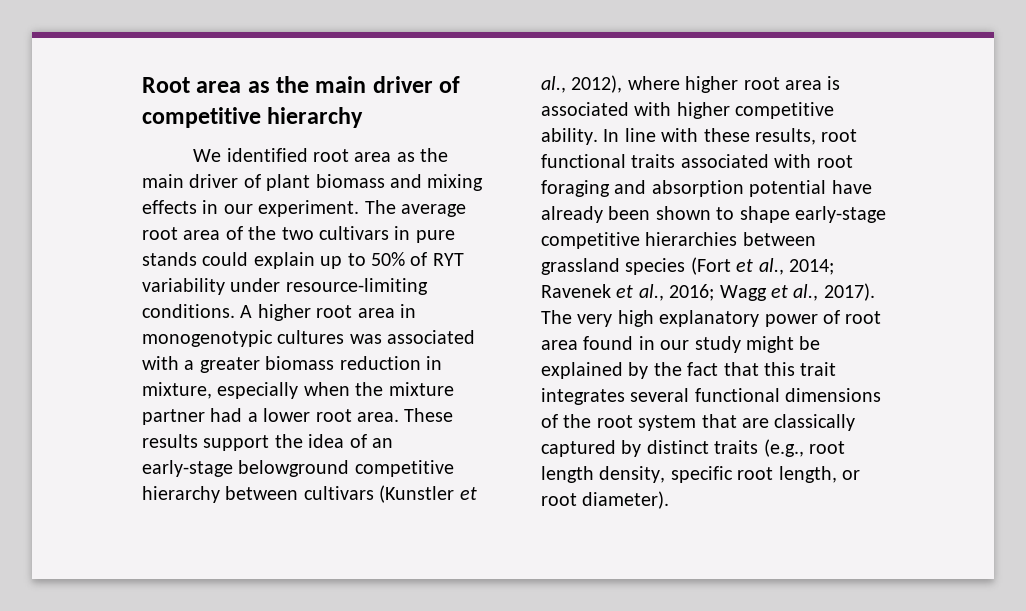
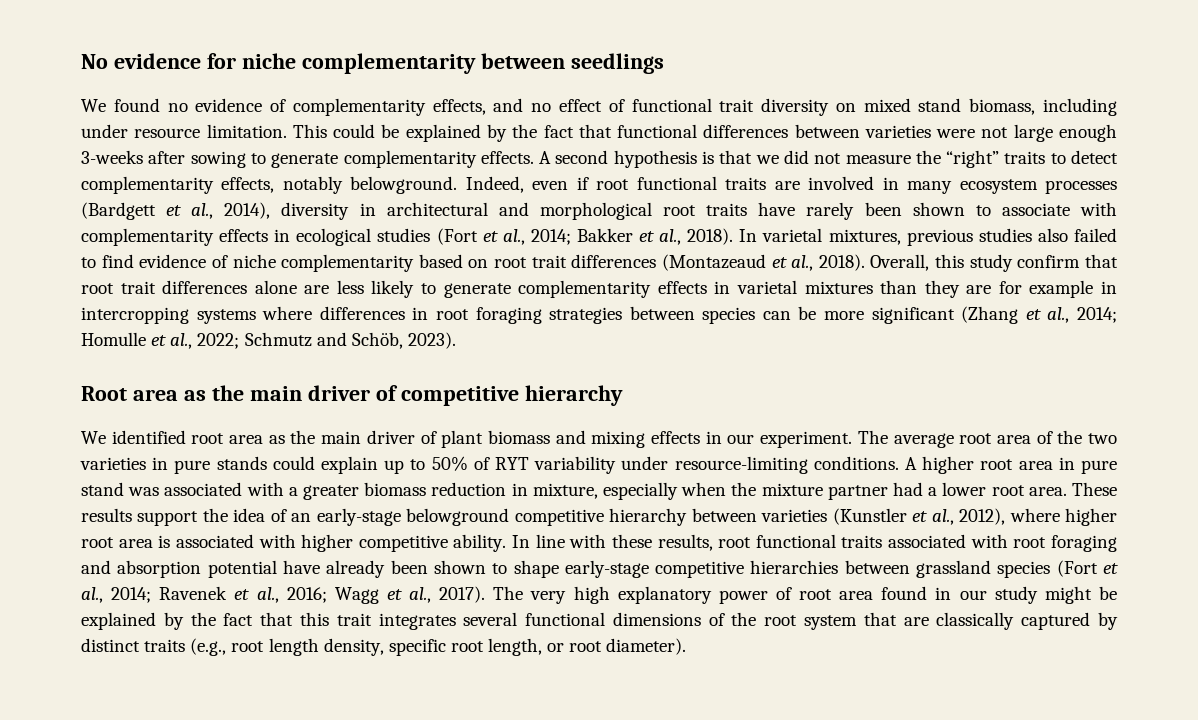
(142, 85) none -> [81,53,664,74] [81,98,1118,116] [81,124,1118,142] [81,150,1118,168] [81,176,1117,194] [81,202,1117,220] [81,228,1117,246] [81,254,1119,272] [81,280,1117,298] [81,306,1118,324] [81,332,456,349] No evidence for niche complementarity between seedlings // We found no evidence of complementarity effects, and no effect of functional trait diversity on mixed stand biomass, including under resource limitation. This could be explained by the fact that functional differences between varieties were not large enough 3-weeks after sowing to generate complementarity effects. A second hypothesis is that we did not measure the “right” traits to detect complementarity effects, notably belowground. Indeed, even if root functional traits are involved in many ecosystem processes (Bardgett et al., 2014), diversity in architectural and morphological root traits have rarely been shown to associate with complementarity effects in ecological studies (Fort et al., 2014; Bakker et al., 2018). In varietal mixtures, previous studies also failed to find evidence of niche complementarity based on root trait differences (Montazeaud et al., 2018). Overall, this study confirm that root trait differences alone are less likely to generate complementarity effects in varietal mixtures than they are for example in intercropping systems where differences in root foraging strategies between species can be more significant (Zhang et al., 2014; Homulle et al., 2022; Schmutz and Schöb, 2023). //
[319,226,389,240] cultivars -> [80,457,146,470] varieties
[142,330,345,347] monogenotypic cultures -> [1081,460,1118,474] [81,482,124,496] pure stand
[303,486,374,500] cultivars -> [761,509,828,522] varieties

